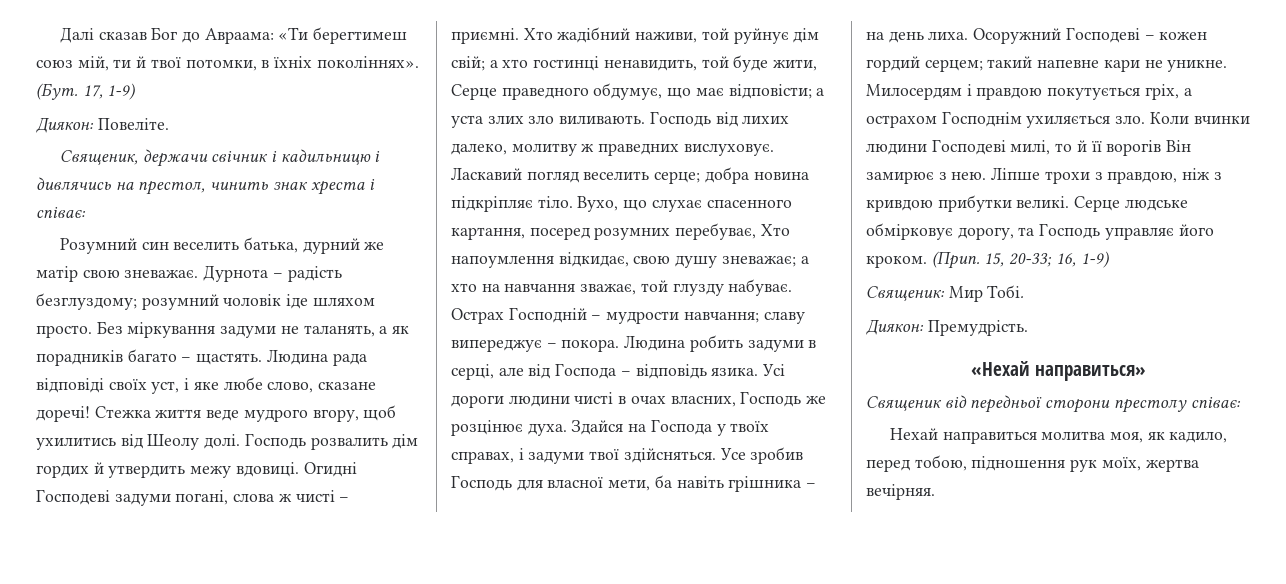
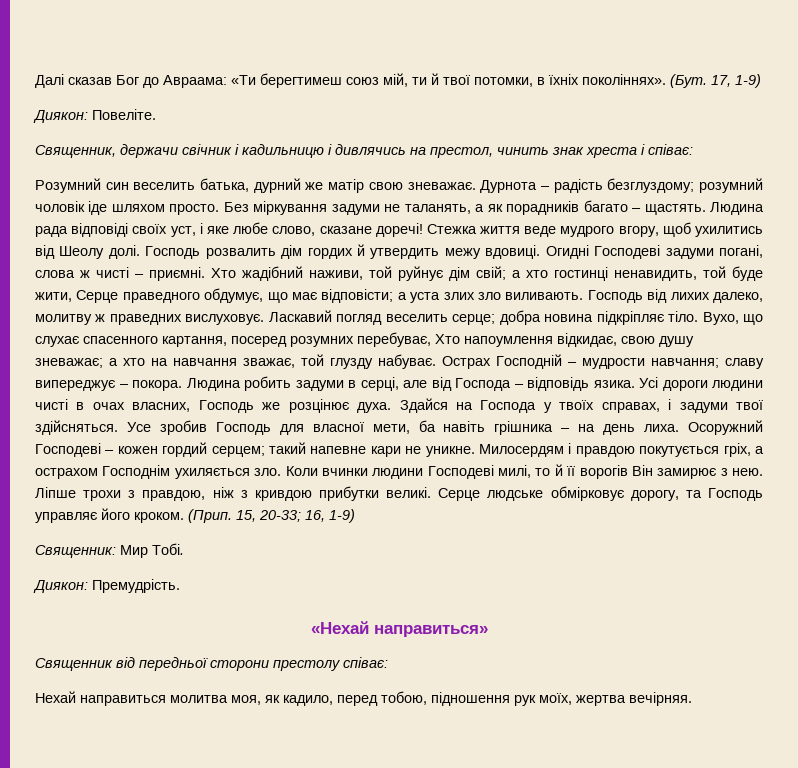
[59,150,138,165] Священик, -> [35,145,116,158] Священник,
[866,286,945,301] Священик: -> [35,545,116,558] Священник:
[866,396,942,411] Священик -> [35,658,113,671] Священник

